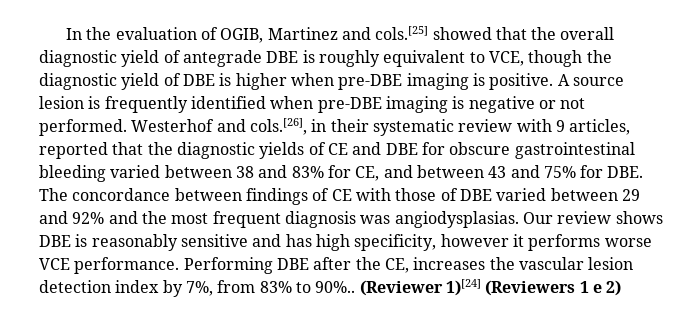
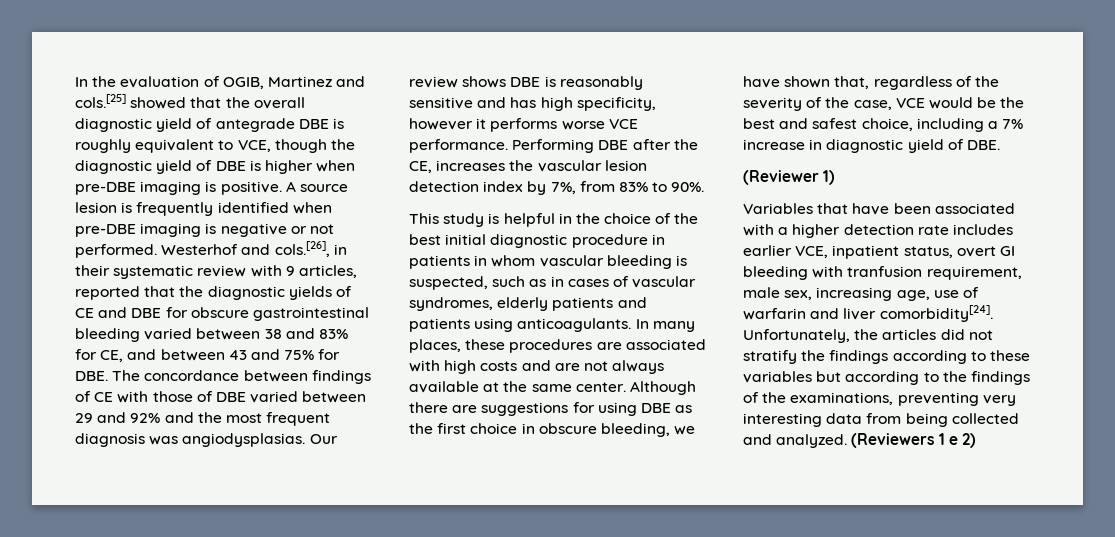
[315,279,481,296] 90%.. (Reviewer 1)[24] -> [671,182,705,192] [409,213,699,227] [409,234,665,248] [409,255,687,269] [409,276,697,290] [409,297,647,311] [409,318,695,332] [409,339,706,353] [409,360,665,374] [409,381,696,395] [409,402,693,416] [409,423,696,437] [743,76,999,90] [743,97,1025,111] [743,118,1024,132] [743,139,1000,153] [743,170,836,185] [743,203,1015,215] [743,224,1013,238] [743,245,1015,259] [743,266,1022,280] [743,287,979,301] [743,305,993,322] [743,329,993,343] [743,350,1030,364] [743,371,1030,385] [743,392,1016,406] [743,413,1019,427] [743,434,848,448] 90%. // This study is helpful in the choice of the best initial diagnostic procedure in patients in whom vascular bleeding is suspected, such as in cases of vascular syndromes, elderly patients and patients using anticoagulants. In many places, these procedures are associated with high costs and are not always available at the same center. Although there are suggestions for using DBE as the first choice in obscure bleeding, we have shown that, regardless of the severity of the case, VCE would be the best and safest choice, including a 7% increase in diagnostic yield of DBE. // (Reviewer 1) // Variables that have been associated with a higher detection rate includes earlier VCE, inpatient status, overt GI bleeding with tranfusion requirement, male sex, increasing age, use of warfarin and liver comorbidity[24]. Unfortunately, the articles did not stratify the findings according to these variables but according to the findings of the examinations, preventing very interesting data from being collected and analyzed.

